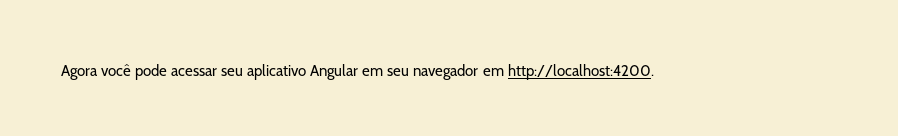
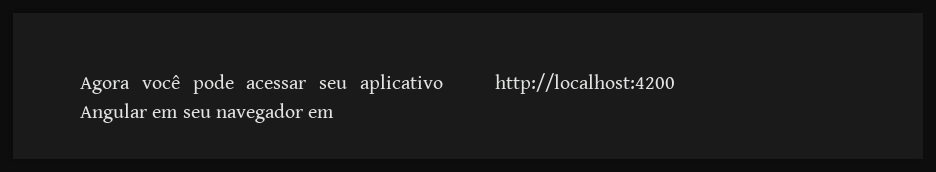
[507,64,654,80] http://localhost:4200. -> [495,73,675,94] http://localhost:4200

